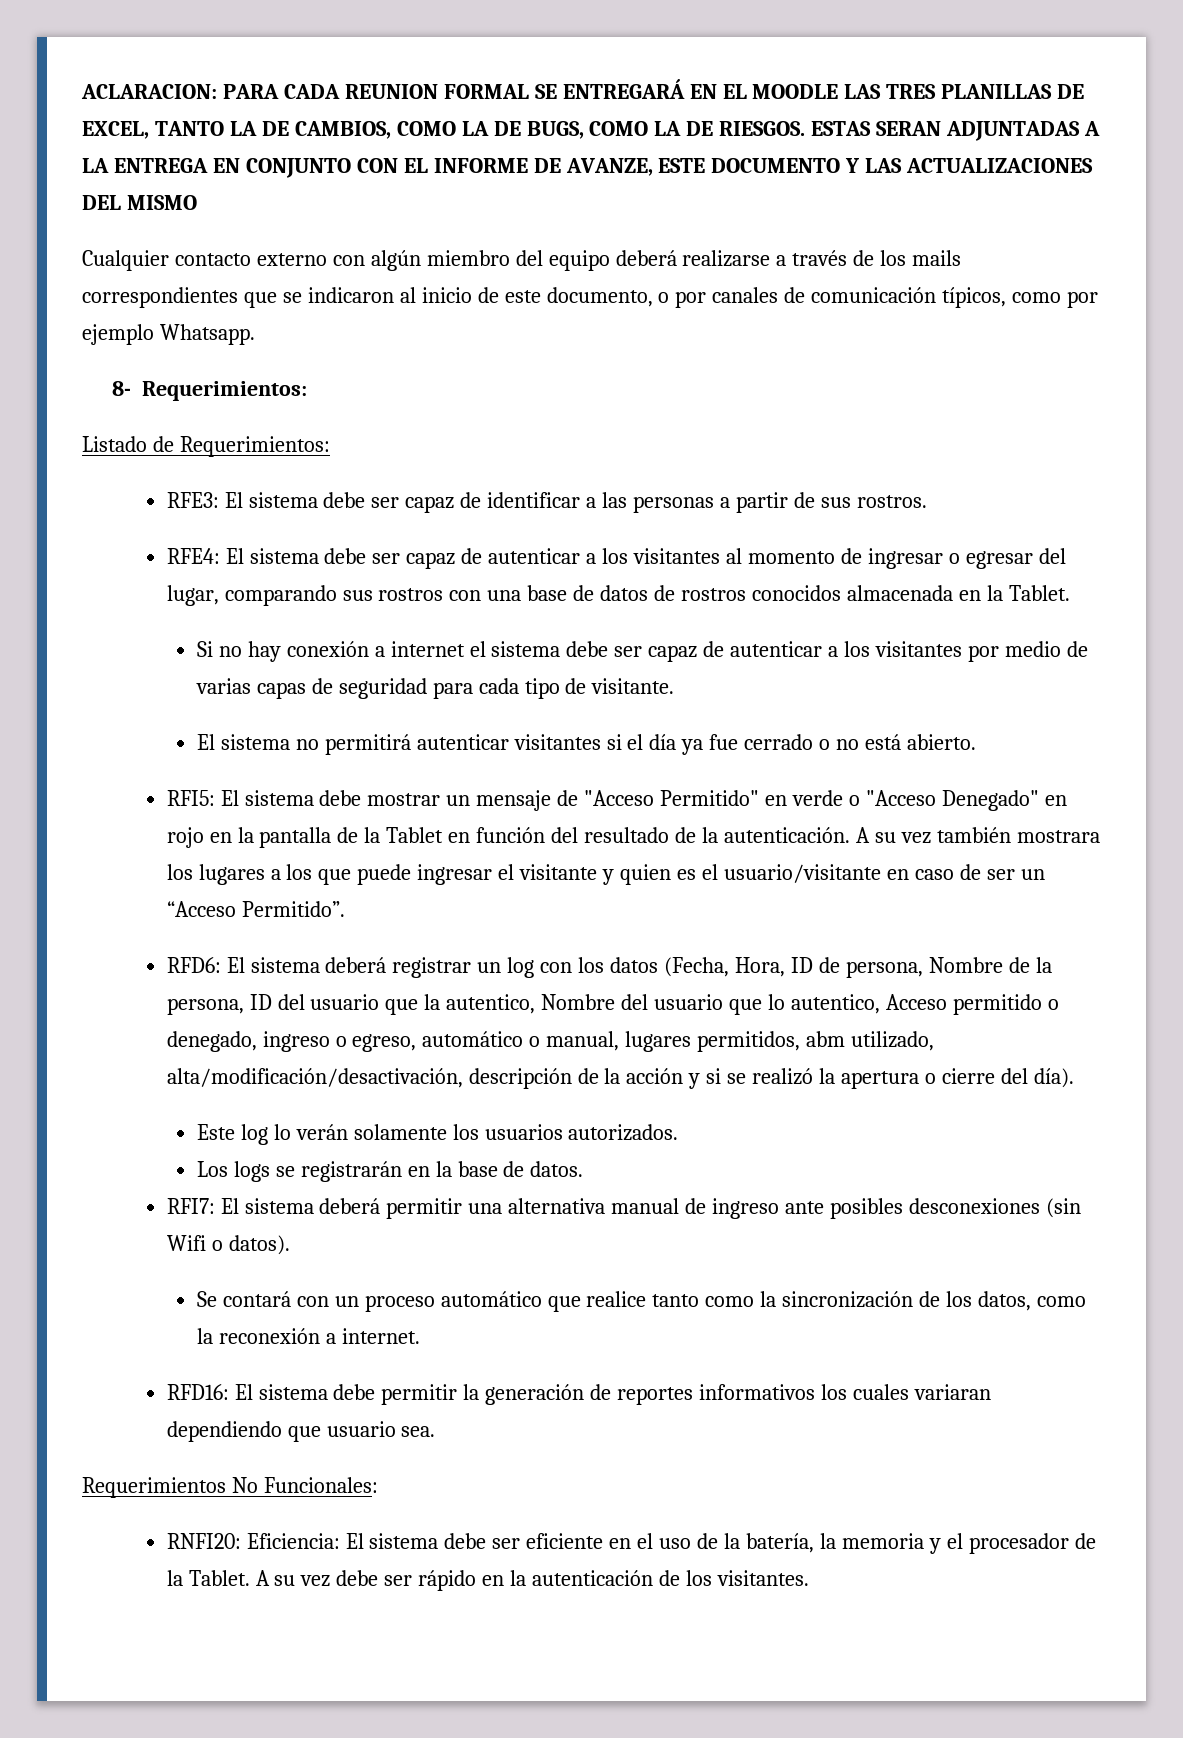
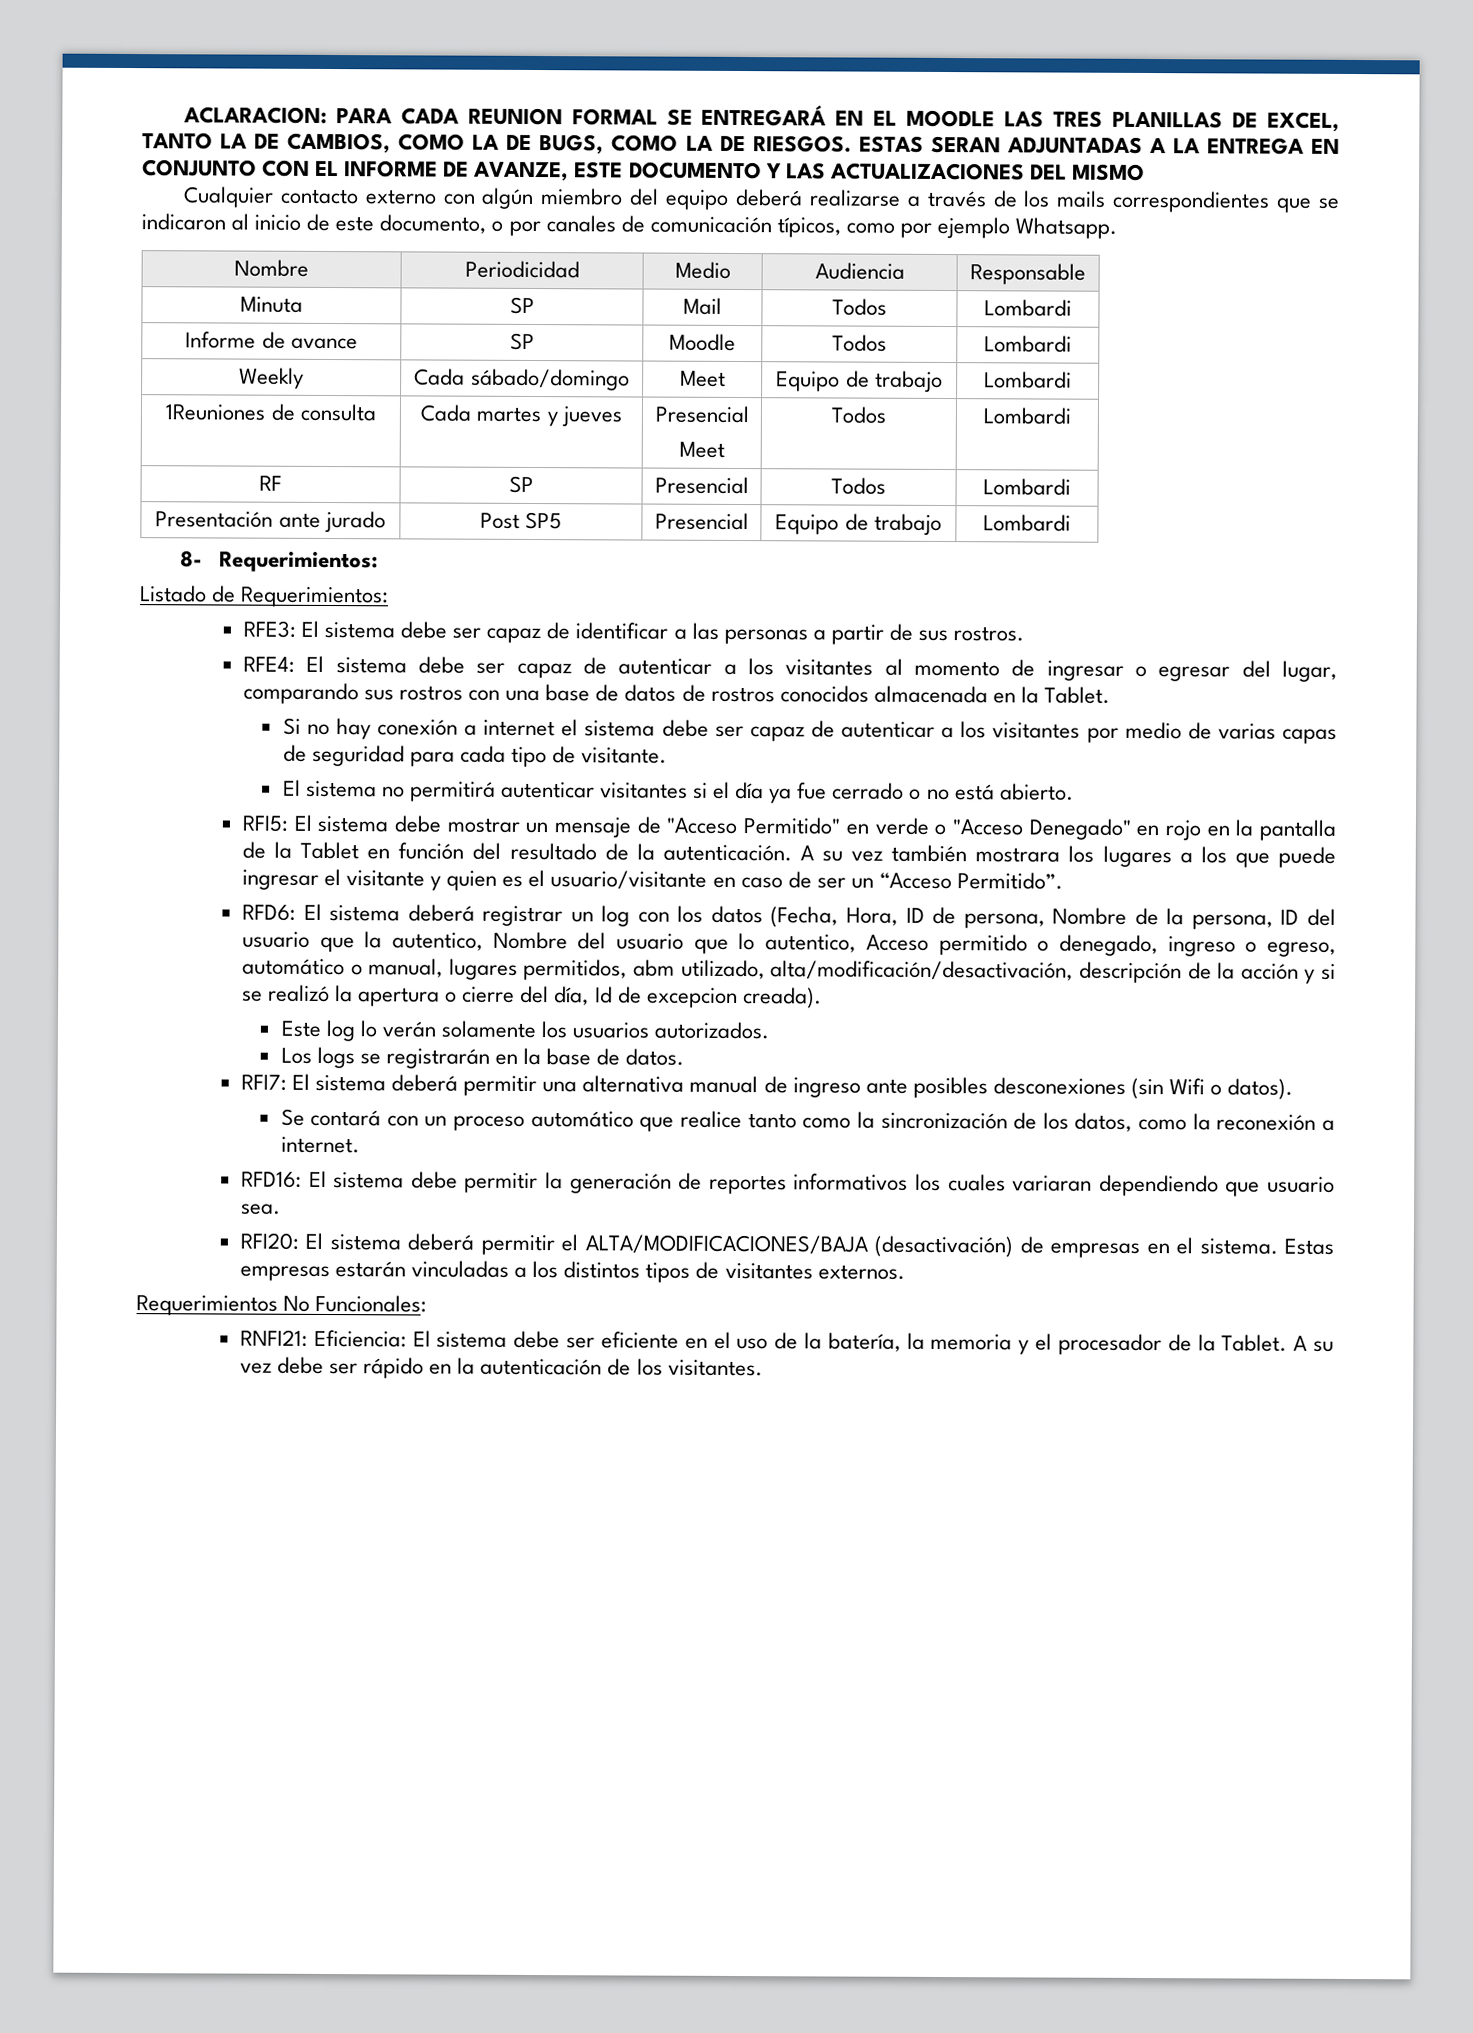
(255, 334) none -> [234,259,309,277] [464,260,580,279] [674,261,731,279] [814,262,905,280] [970,263,1086,285] [240,296,303,313] [509,296,535,315] [683,297,722,315] [832,298,887,316] [984,299,1072,317] [185,331,358,350] [509,332,535,351] [669,333,736,351] [832,334,887,352] [984,335,1072,353] [239,367,304,389] [414,368,630,391] [679,370,726,387] [776,370,943,392] [984,371,1072,389] [165,403,376,422] [420,404,622,427] [654,405,749,424] [678,441,725,458] [831,406,886,424] [983,407,1071,425] [259,475,282,491] [508,475,534,494] [654,476,749,495] [831,477,886,495] [983,478,1071,496] [155,510,386,533] [479,511,563,530] [654,512,749,531] [775,513,942,535] [983,514,1071,532] // Nombre | Periodicidad | Medio | Audiencia | Responsable // Minuta | SP | Mail | Todos | Lombardi // Informe de avance | SP | Moodle | Todos | Lombardi // Weekly | Cada sábado/domingo | Meet | Equipo de trabajo | Lombardi // 1Reuniones de consulta | Cada martes y jueves | Presencial // Meet | Todos | Lombardi // RF | SP | Presencial | Todos | Lombardi // Presentación ante jurado | Post SP5 | Presencial | Equipo de trabajo | Lombardi
[1033,1068,1074,1088] día). -> [554,986,822,1009] día, Id de excepcion creada).
(436, 1431) none -> [239,1232,1335,1258] [239,1260,905,1283] // RFI20: El sistema deberá permitir el ALTA/MODIFICACIONES/BAJA (desactivación) de empresas en el sistema. Estas empresas estarán vinculadas a los distintos tipos de visitantes externos.
[166,1533,241,1549] RNFI20: -> [239,1329,308,1347] RNFI21:

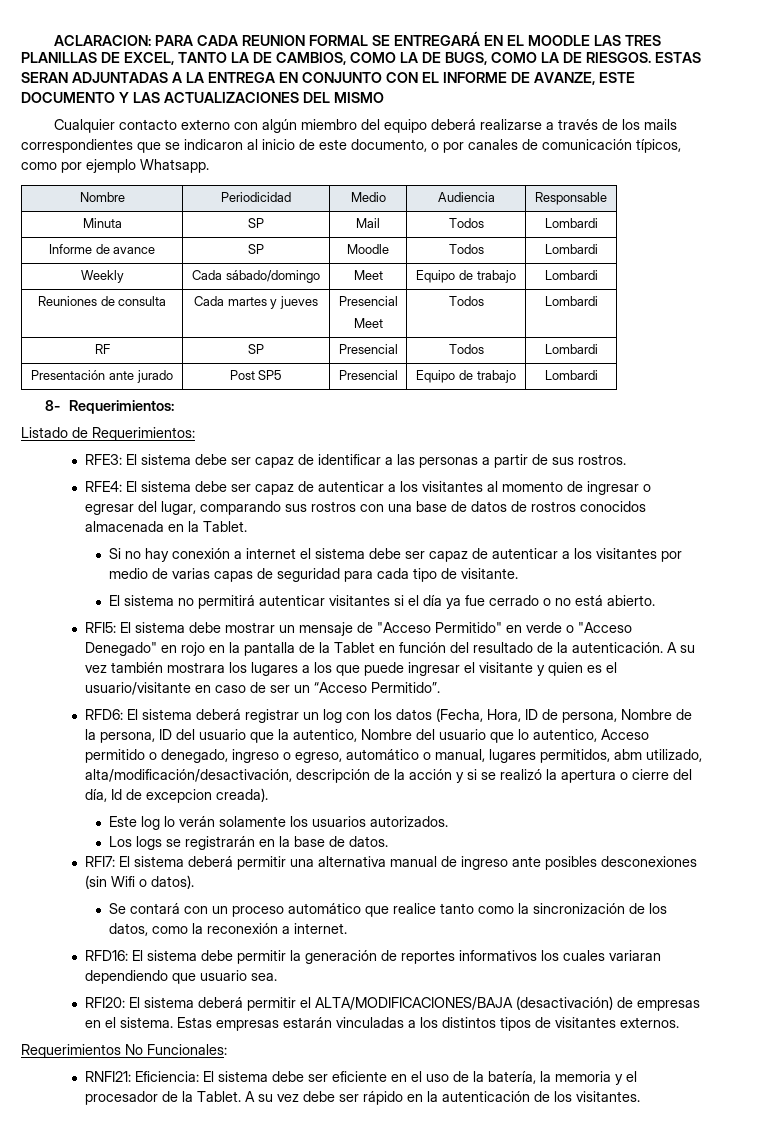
[165,404,266,421] 1Reuniones -> [37,296,97,306] Reuniones

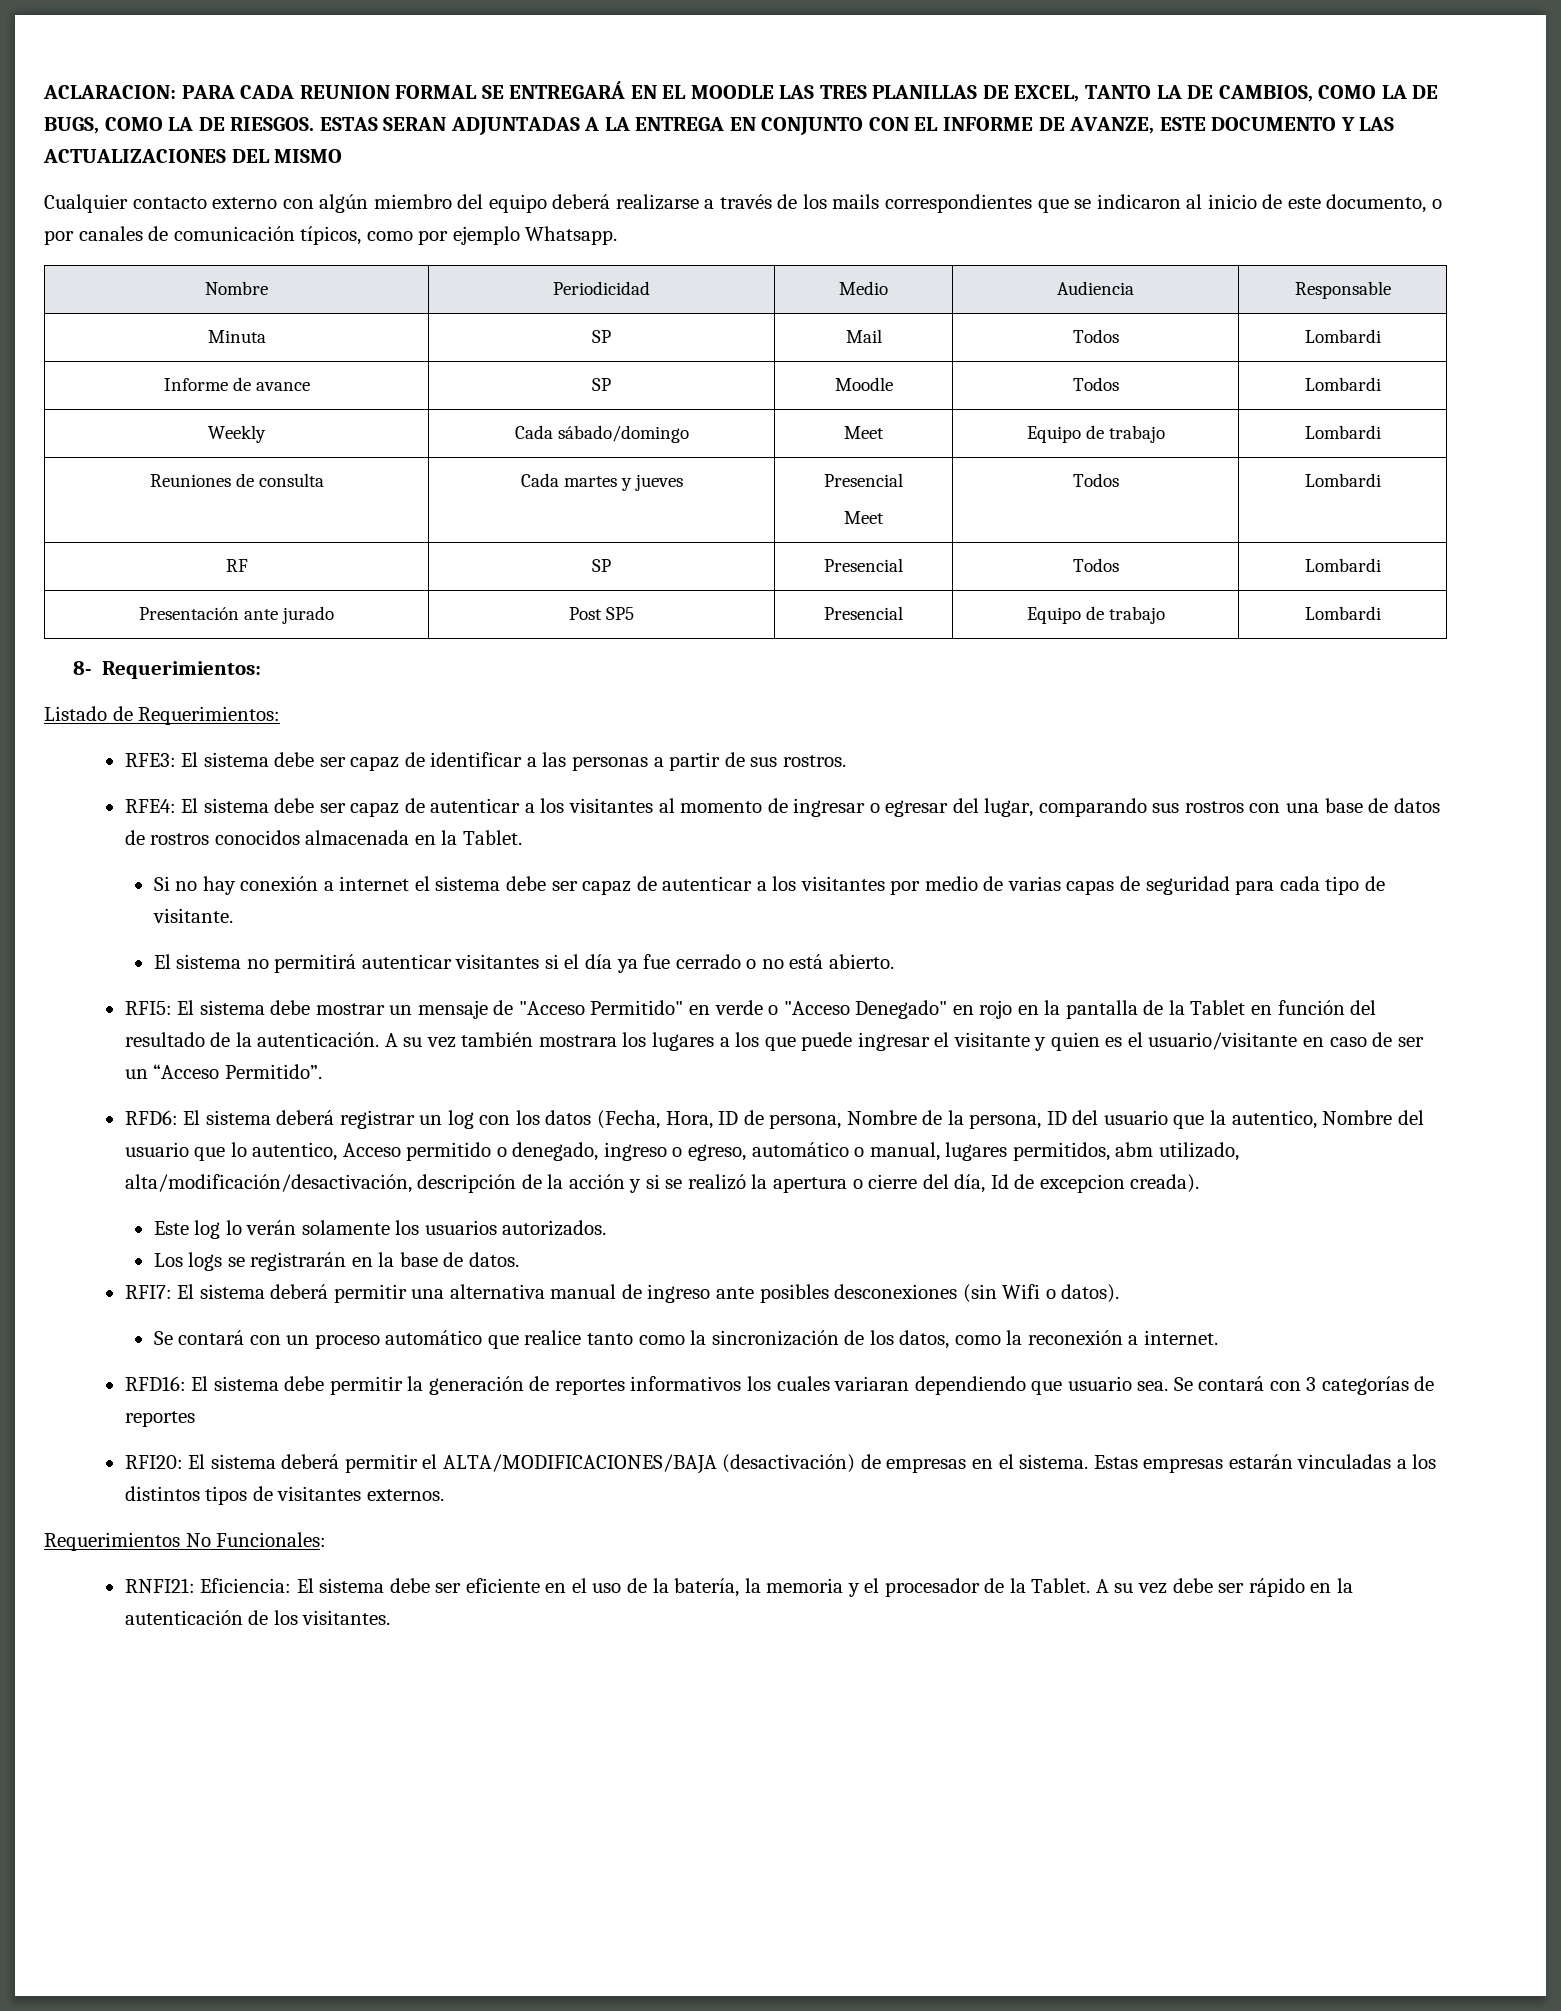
(278, 977) none -> [1173,1376,1435,1395] [124,1411,195,1427] Se contará con 3 categorías de reportes

